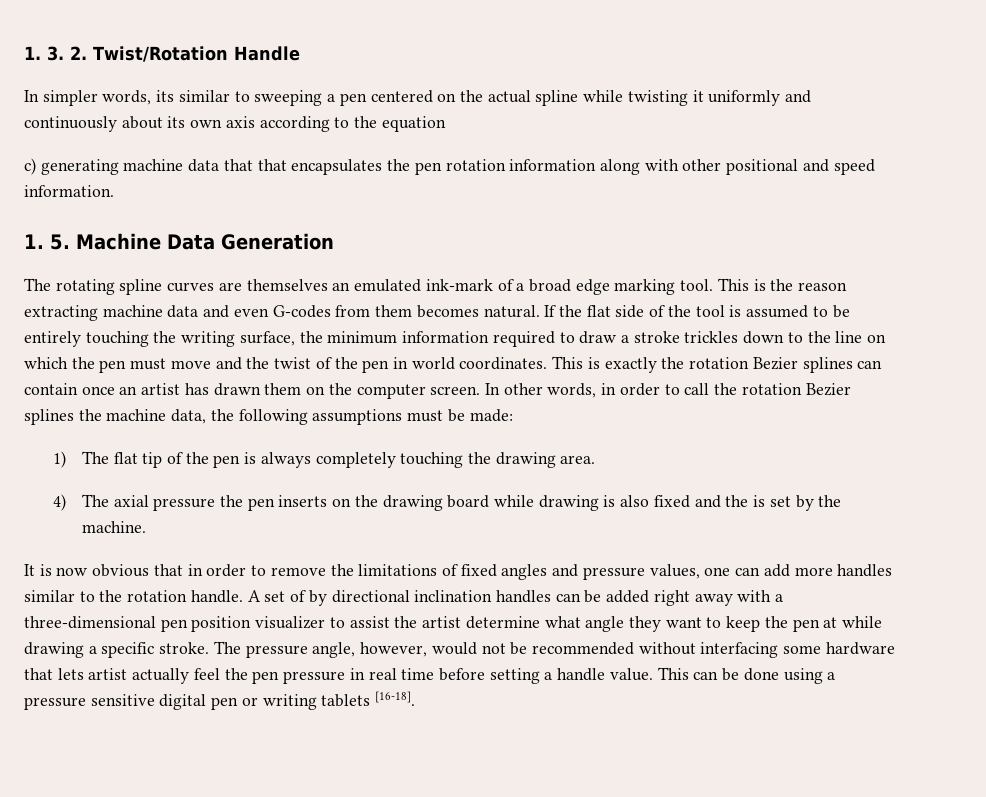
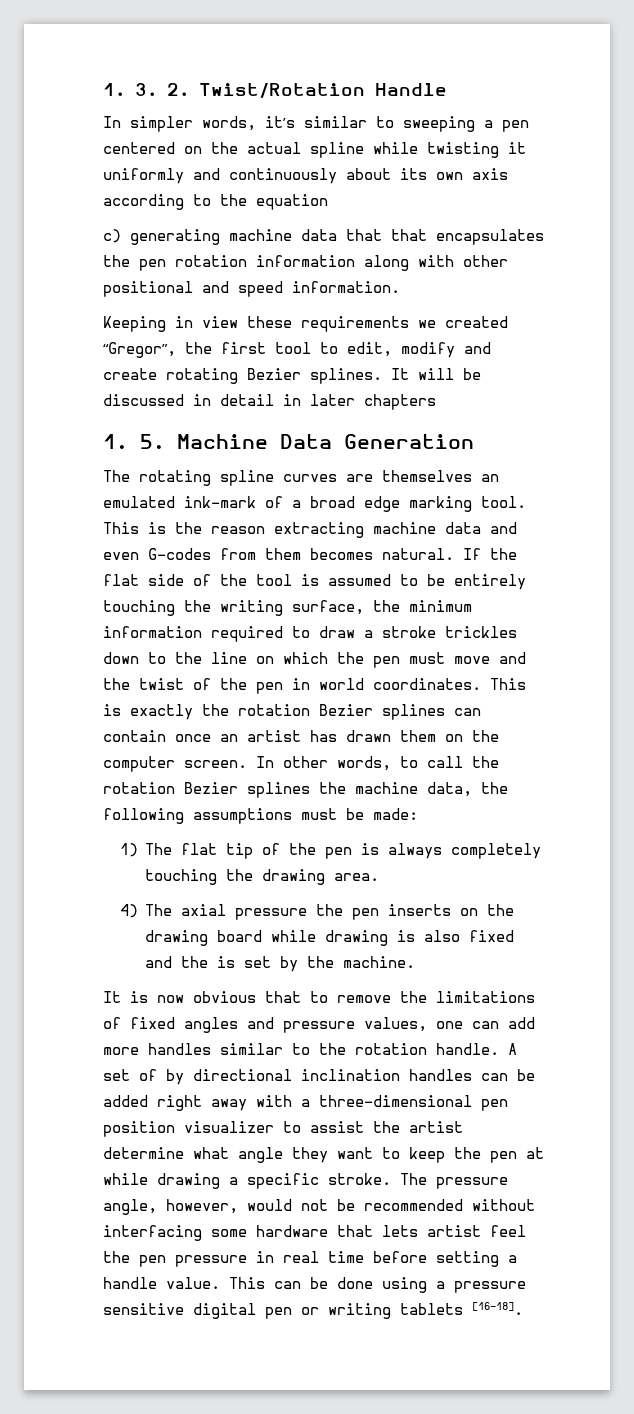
[156,90,175,102] its -> [265,116,295,128] it’s
(114, 191) none -> [103,316,508,332] [103,342,491,358] [103,368,481,384] [103,394,436,410] // Keeping in view these requirements we created “Gregor”, the first tool to edit, modify and create rotating Bezier splines. It will be discussed in detail in later chapters
[601,383,660,396] in order -> (391, 763) none
[187,564,247,577] in order -> (301, 997) none
[132,668,190,684] actually -> (481, 1231) none

